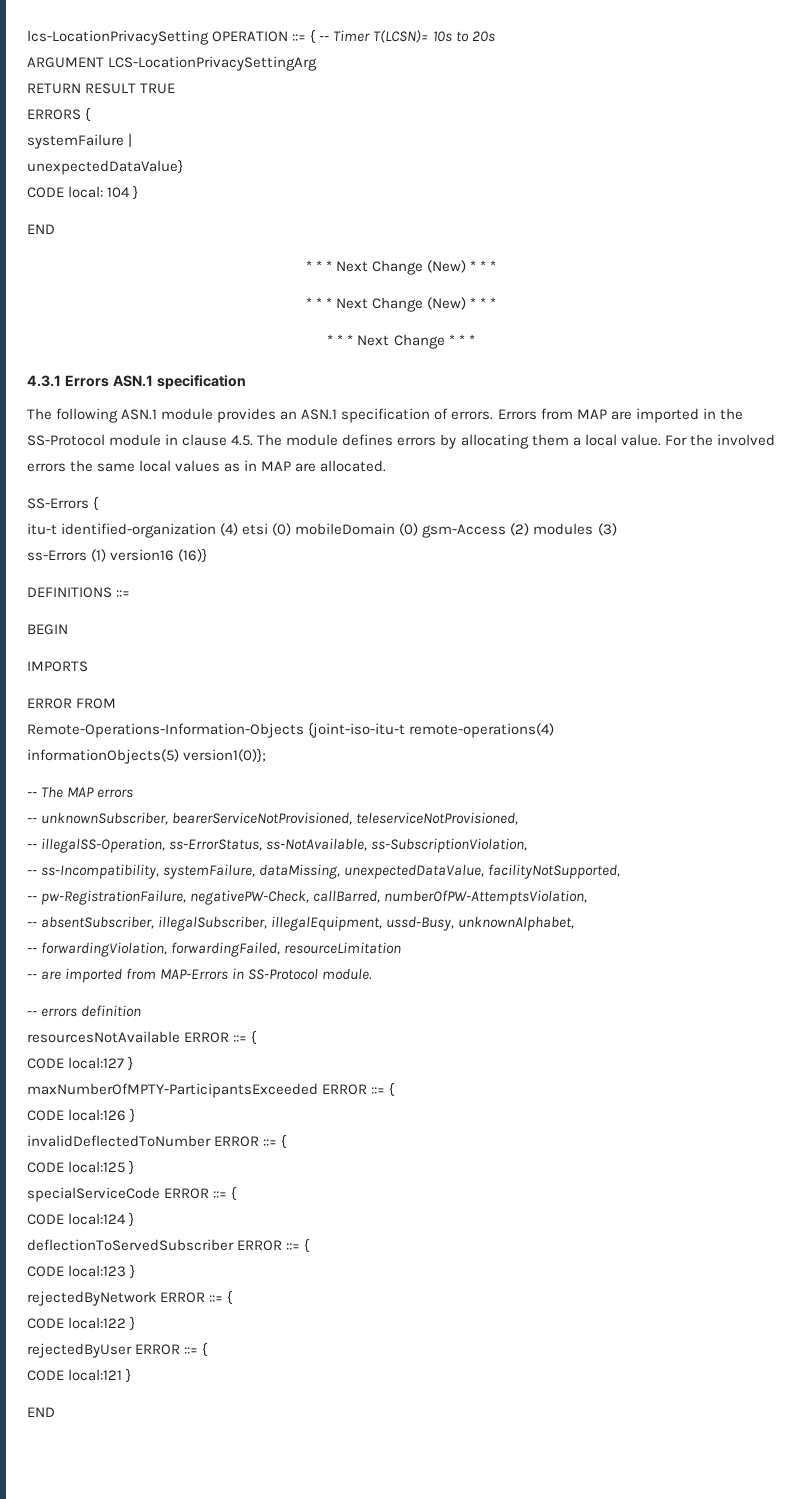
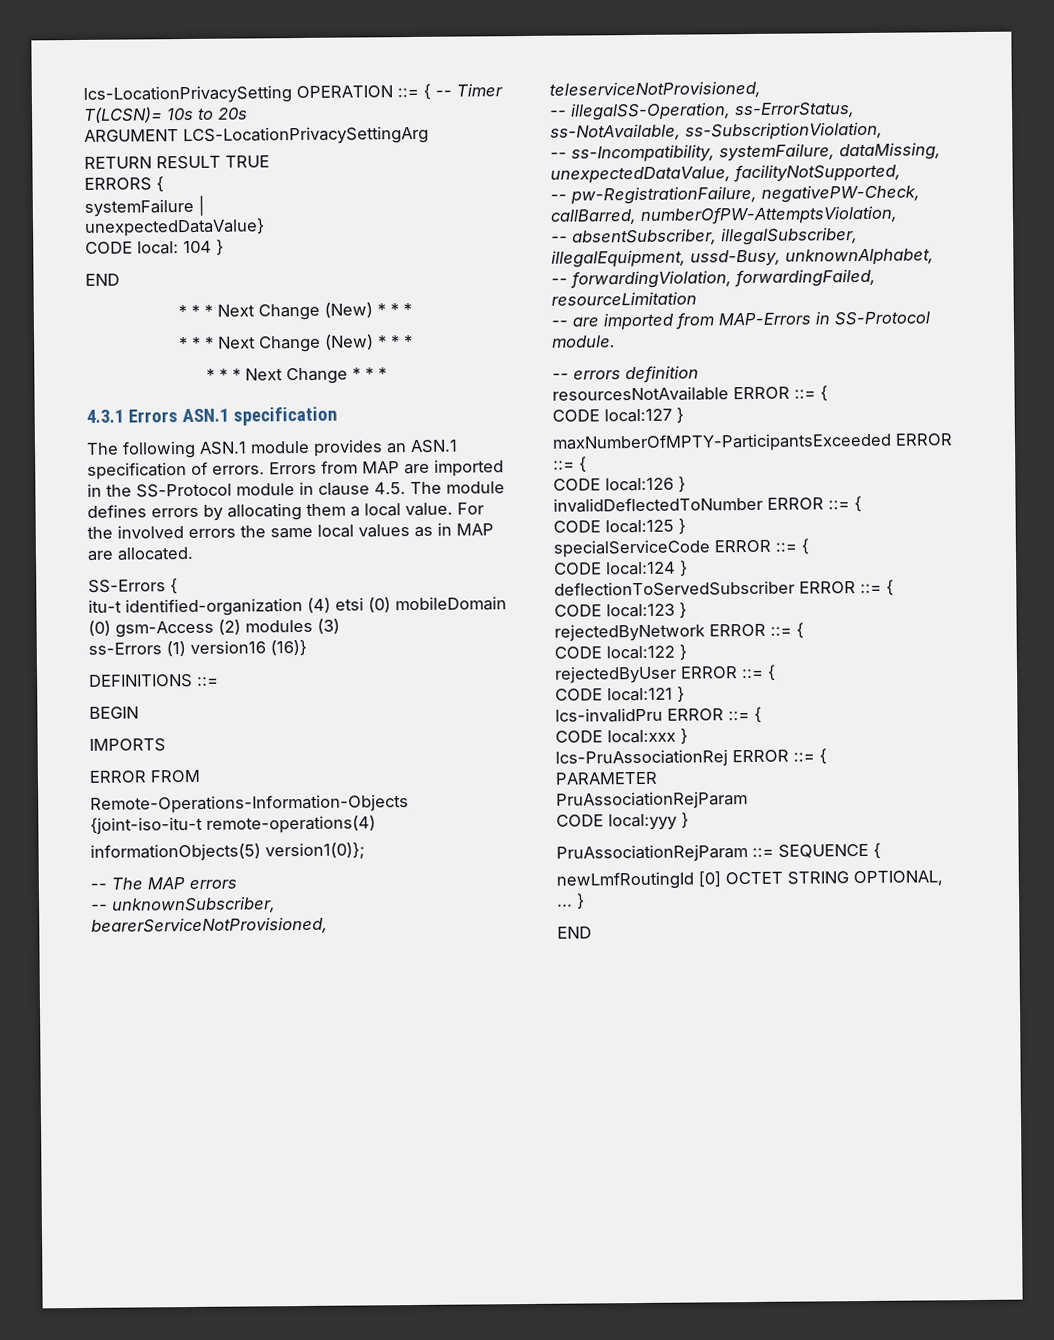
(132, 1375) none -> [555,706,762,723] [555,728,688,745] [555,748,827,768] [555,771,658,785] [556,791,748,810] [556,812,689,831] [556,842,881,863] [556,870,943,890] [557,893,585,910] // lcs-invalidPru ERROR ::= { // CODE local:xxx } // lcs-PruAssociationRej ERROR ::= { // PARAMETER // PruAssociationRejParam // CODE local:yyy } // PruAssociationRejParam ::= SEQUENCE { // newLmfRoutingId [0] OCTET STRING OPTIONAL, // ... }

